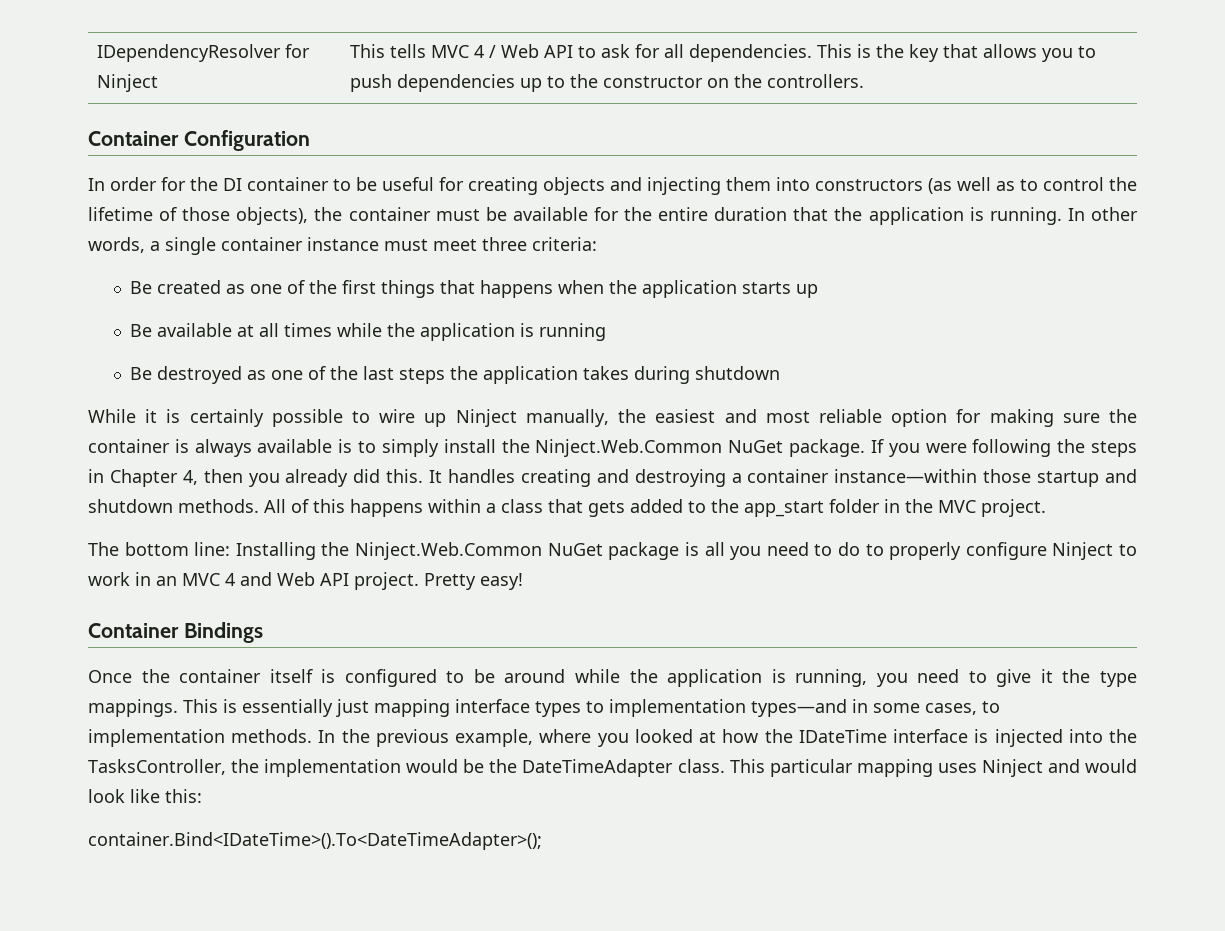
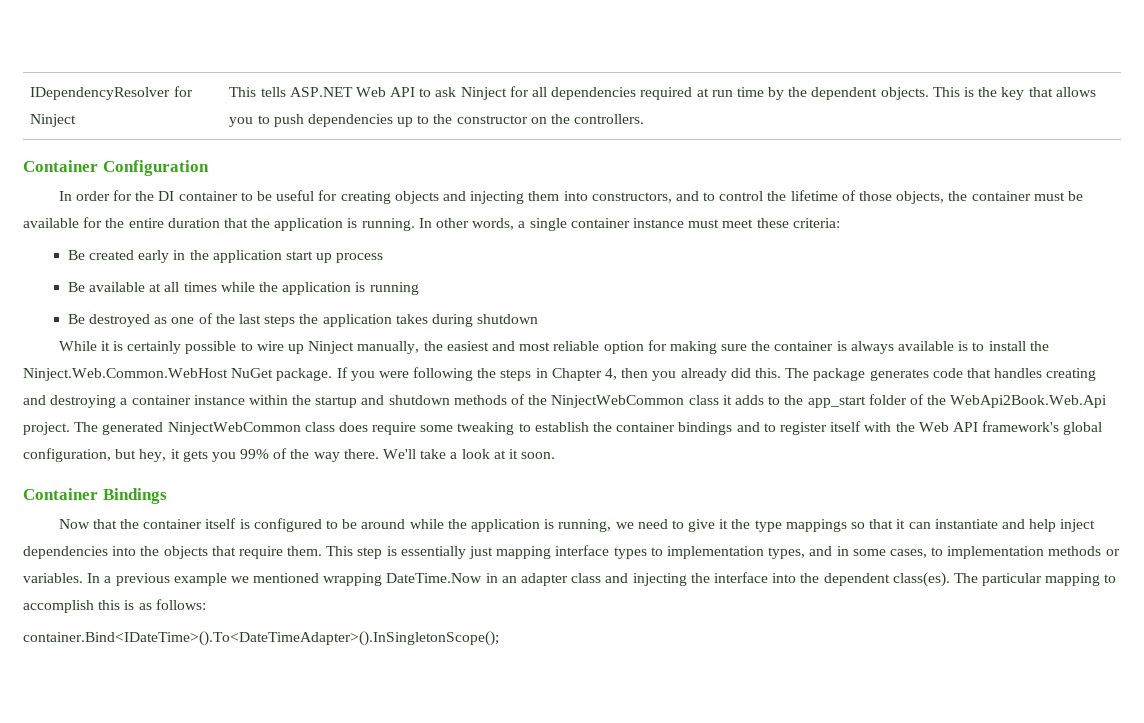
[431,45,497,58] MVC 4 / -> [289,87,353,97] ASP.NET
(631, 51) none -> [460,87,507,100] Ninject
[689,44,813,62] dependencies. -> [551,87,929,100] dependencies required at run time by the dependent objects.
[815,177,1015,194] constructors (as well as -> [591,191,699,203] constructors, and
[236,207,309,225] objects), -> [896,191,945,204] objects,
[482,237,527,251] three -> [756,218,789,228] these
[226,280,819,298] as one of the first things that happens when the application starts up -> [138,250,384,263] early in the application start up process
[381,439,439,457] simply -> (985, 346) none
[535,439,723,457] Ninject.Web.Common -> [23,368,228,381] Ninject.Web.Common.WebHost
[429,470,443,483] It -> [785,368,991,381] The package generates code that
[834,469,1138,487] [88,499,1046,517] [88,542,1137,560] [88,572,523,590] instance—within those startup and shutdown methods. All of this happens within a class that gets added to the app_start folder in the MVC project. // The bottom line: Installing the Ninject.Web.Common NuGet package is all you need to do to properly configure Ninject to work in an MVC 4 and Web API project. Pretty easy! -> [193,394,1108,408] [23,421,1103,435] [23,448,556,462] instance within the startup and shutdown methods of the NinjectWebCommon class it adds to the app_start folder of the WebApi2Book.Web.Api project. The generated NinjectWebCommon class does require some tweaking to establish the container bindings and to register itself with the Web API framework's global configuration, but hey, it gets you 99% of the way there. We'll take a look at it soon.
[88,670,132,683] Once -> [58,519,117,529] Now that
[876,673,908,687] you -> [615,522,634,529] we
[88,699,218,717] mappings. This -> [785,519,1096,532] [23,546,383,559] mappings so that it can instantiate and help inject dependencies into the objects that require them. This step
[751,699,847,717] types—and -> [768,546,833,559] types, and
[231,729,1138,747] [88,759,1137,777] [88,789,202,803] [88,832,542,850] methods. In the previous example, where you looked at how the IDateTime interface is injected into the TasksController, the implementation would be the DateTimeAdapter class. This particular mapping uses Ninject and would look like this: // container.Bind<IDateTime>().To<DateTimeAdapter>(); -> [1048,546,1120,556] [23,572,1117,587] [23,599,206,613] [23,631,499,646] methods or variables. In a previous example we mentioned wrapping DateTime.Now in an adapter class and injecting the interface into the dependent class(es). The particular mapping to accomplish this is as follows: // container.Bind<IDateTime>().To<DateTimeAdapter>().InSingletonScope();

